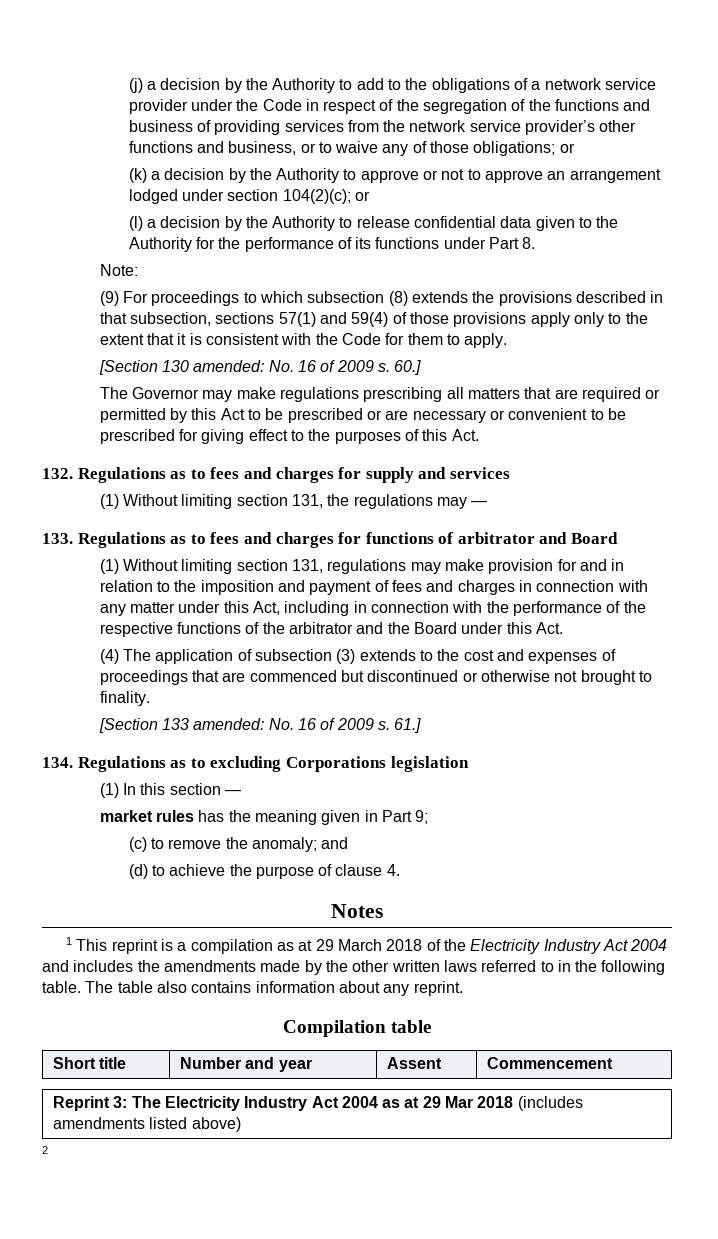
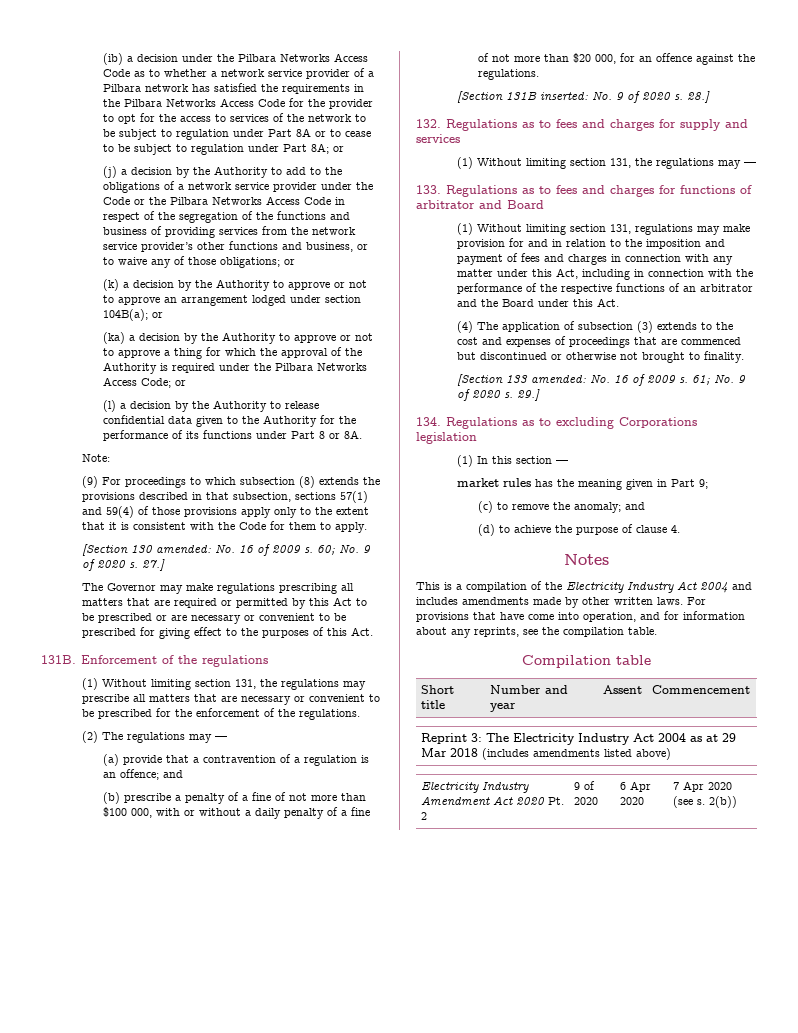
(128, 85) none -> [103,53,369,65] [103,68,375,79] [103,83,365,94] [103,98,374,109] [103,113,367,124] [103,128,372,140] [103,143,345,155] (ib) a decision under the Pilbara Networks Access Code as to whether a network service provider of a Pilbara network has satisfied the requirements in the Pilbara Networks Access Code for the provider to opt for the access to services of the network to be subject to regulation under Part 8A or to cease to be subject to regulation under Part 8A; or //
(302, 105) none -> [134,196,332,205] or the Pilbara Networks Access Code
[282,189,351,204] 104(2)(c); -> [103,309,164,321] [103,332,374,344] [103,347,363,359] [103,362,368,374] [103,377,172,388] 104B(a); or // (ka) a decision by the Authority to approve or not to approve a thing for which the approval of the Authority is required under the Pilbara Networks Access Code;
[522,237,536,249] 8. -> [319,430,363,439] 8 or 8A.
[394,360,422,375] 60.] -> [317,544,371,555] [82,559,166,571] 60; No. 9 of 2020 s. 27.]
(479, 435) none -> [41,655,268,667] [82,678,367,690] [82,694,381,705] [82,708,361,720] [82,731,228,743] [103,754,370,766] [103,769,184,780] [103,792,367,804] [103,807,371,819] [478,53,756,65] [478,69,540,80] [457,91,711,103] // 131B. Enforcement of the regulations // (1) Without limiting section 131, the regulations may prescribe all matters that are necessary or convenient to be prescribed for the enforcement of the regulations. // (2) The regulations may — // (a) provide that a contravention of a regulation is an offence; and // (b) prescribe a penalty of a fine of not more than $100 000, with or without a daily penalty of a fine of not more than $20 000, for an offence against the regulations. // [Section 131B inserted: No. 9 of 2020 s. 28.]
[262,622,285,634] the -> [683,286,697,292] an
[394,718,422,733] 61.] -> [692,374,746,385] [457,389,541,401] 61; No. 9 of 2020 s. 29.]
[66,937,423,954] 1 This reprint is a compilation as at 29 March 2018 -> [416,582,527,592] This is a compilation
[137,960,160,972] the -> (458, 601) none
[325,960,348,972] the -> (579, 602) none
[443,960,666,975] [42,981,463,996] laws referred to in the following table. The table also contains information about any reprint. -> [657,597,706,605] [416,611,745,622] [416,627,657,638] laws. For provisions that have come into operation, and for information about any reprints, see the compilation table.
[42,1146,48,1154] // 2 -> [420,782,529,793] [420,796,564,805] [420,812,427,820] [573,781,595,790] [573,797,598,805] [619,781,651,792] [619,797,644,805] [672,781,732,792] [672,796,737,808] // Electricity Industry Amendment Act 2020 Pt. 2 | 9 of 2020 | 6 Apr 2020 | 7 Apr 2020 (see s. 2(b))

